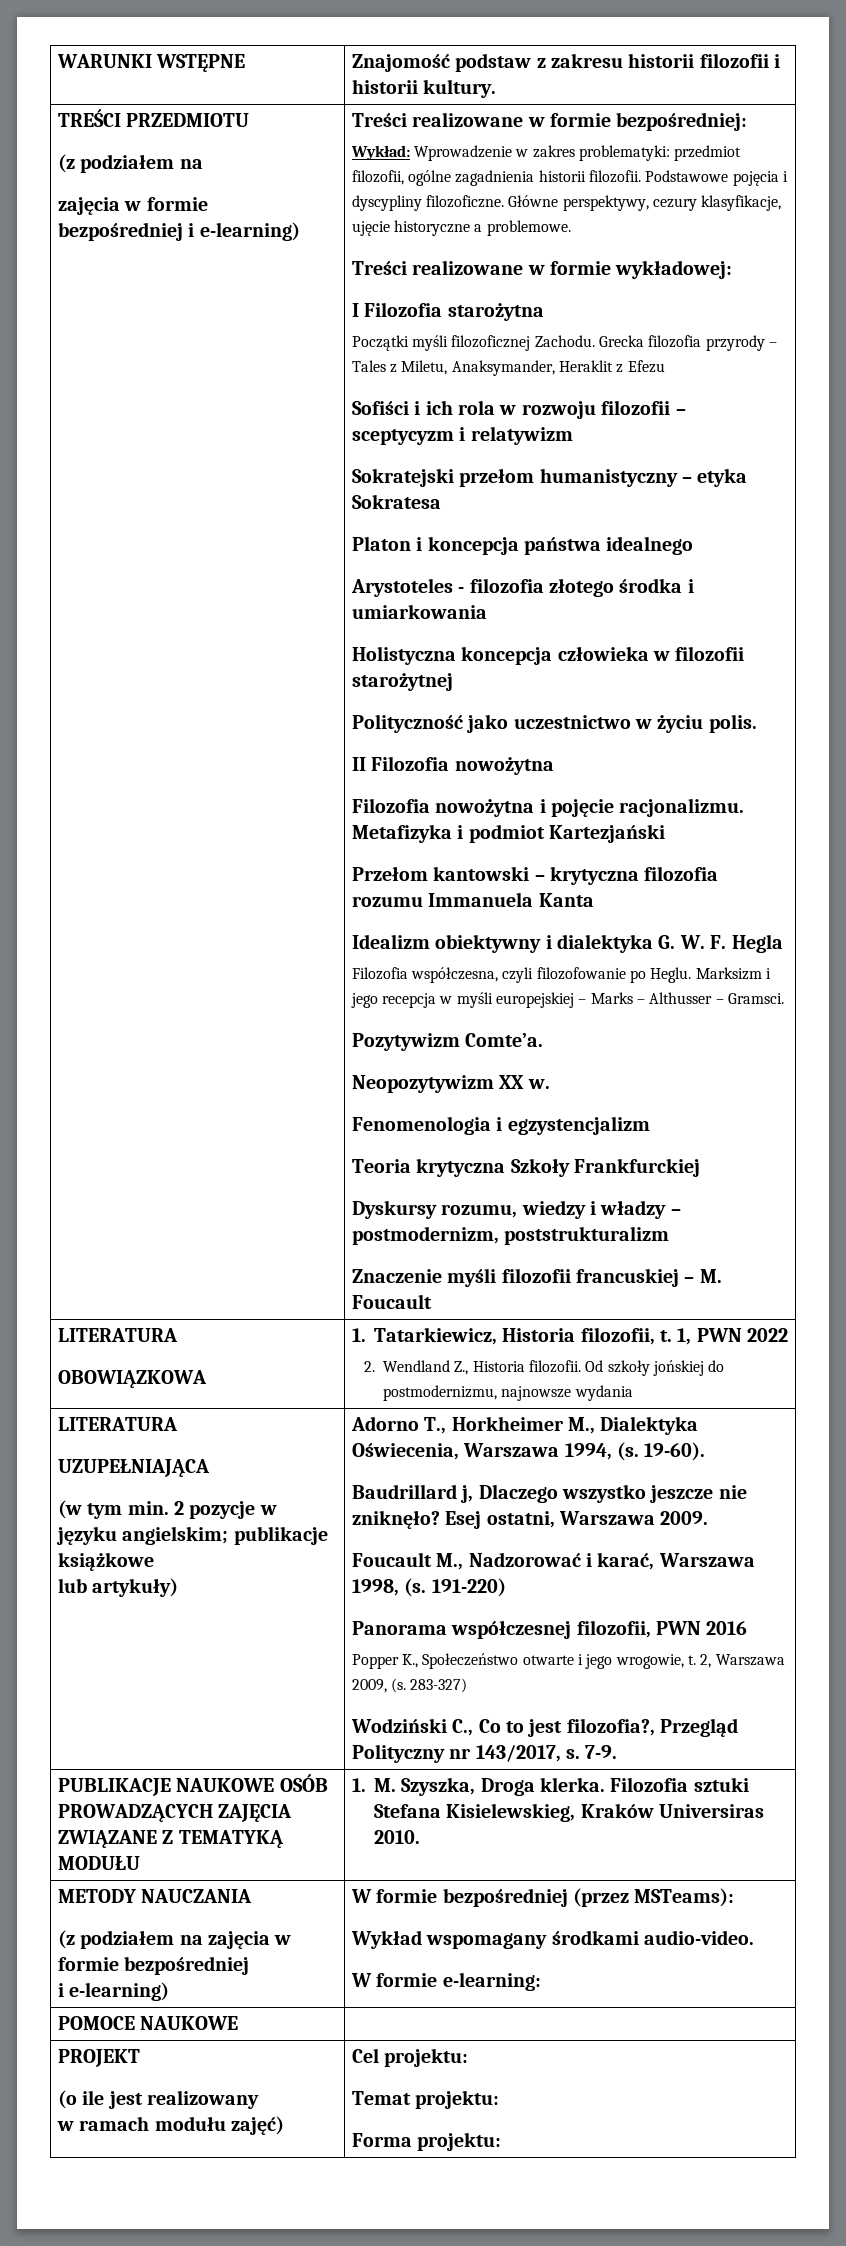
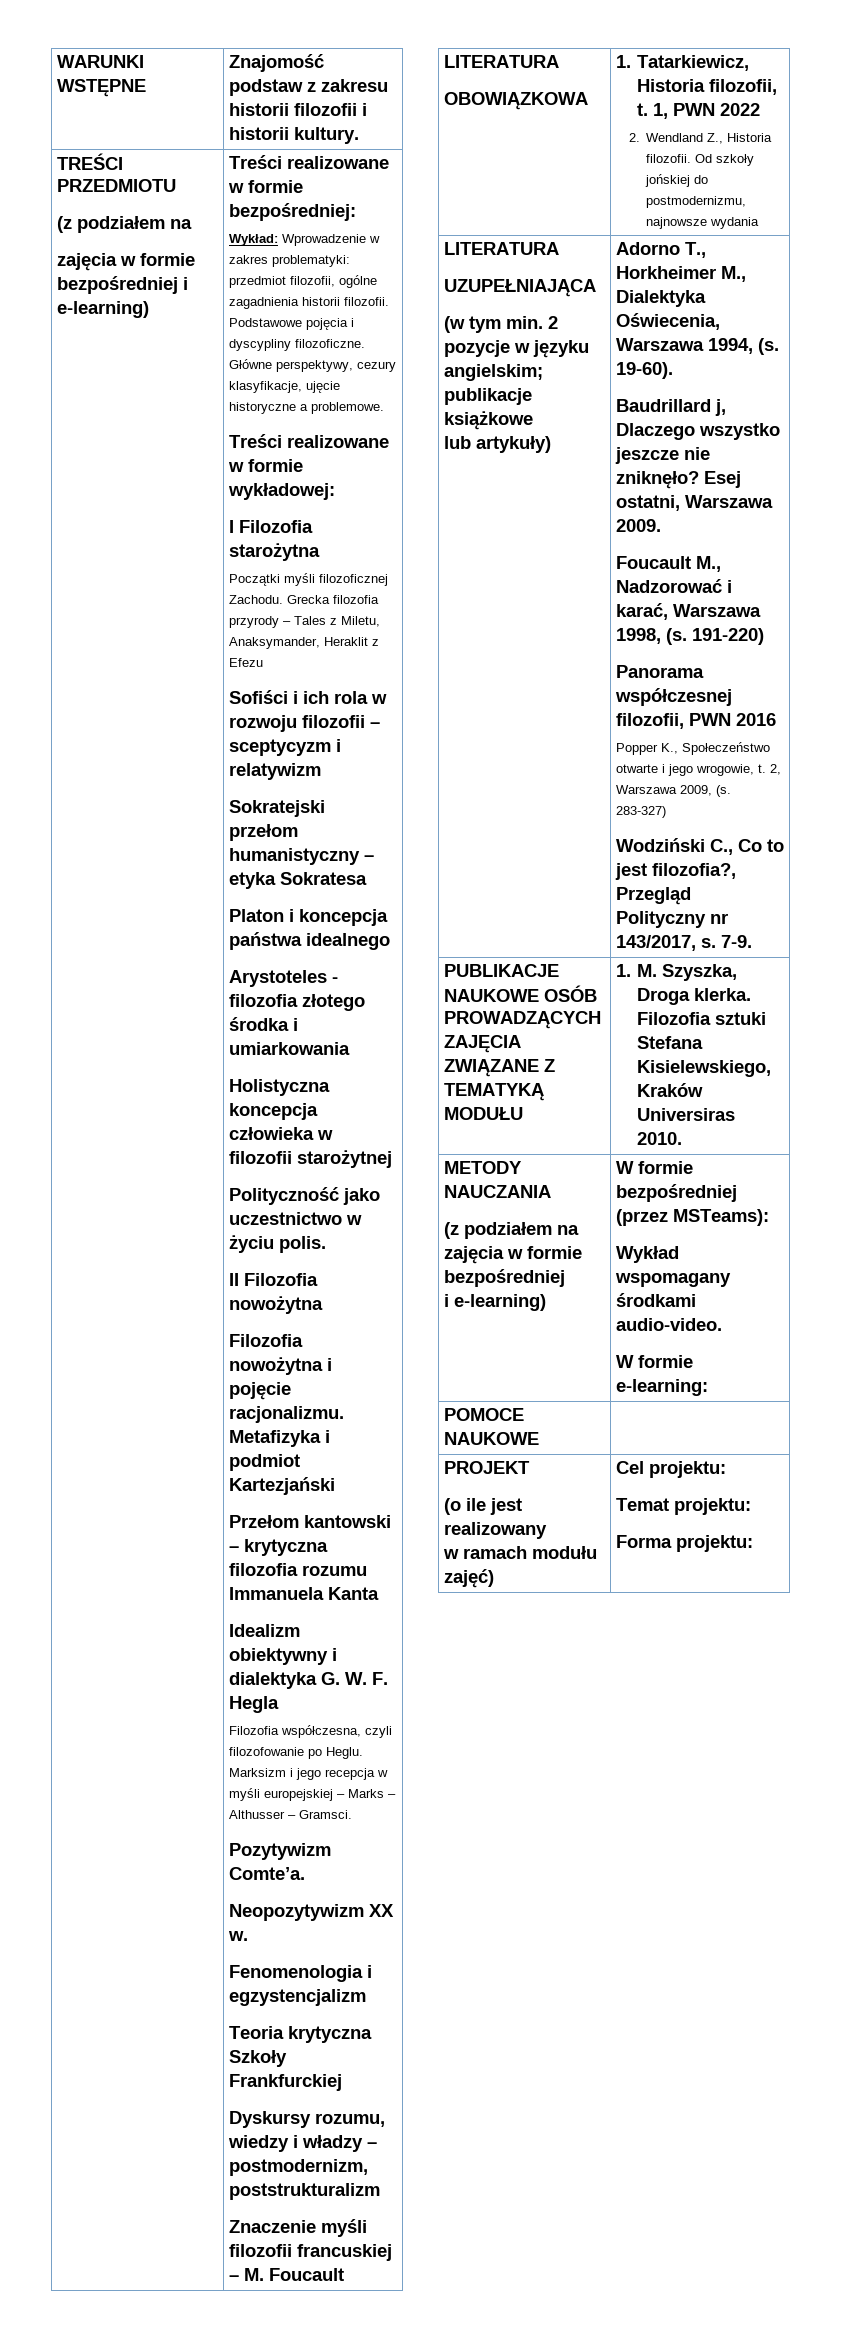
[446,1803,576,1822] Kisielewskieg, -> [637,1060,772,1077] Kisielewskiego,

